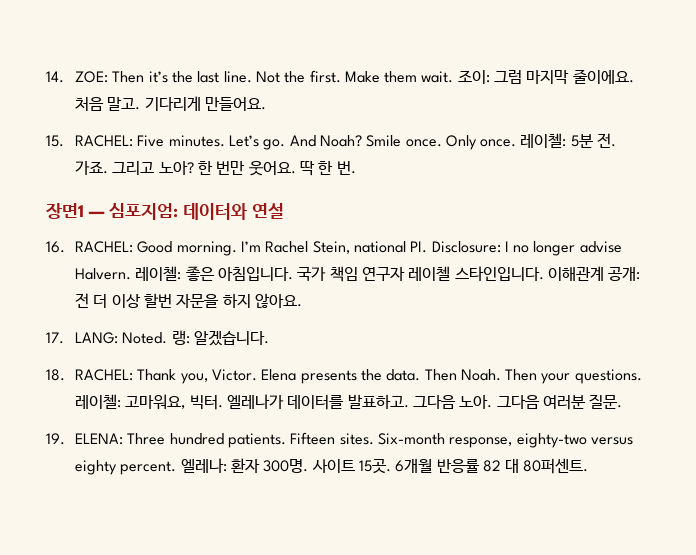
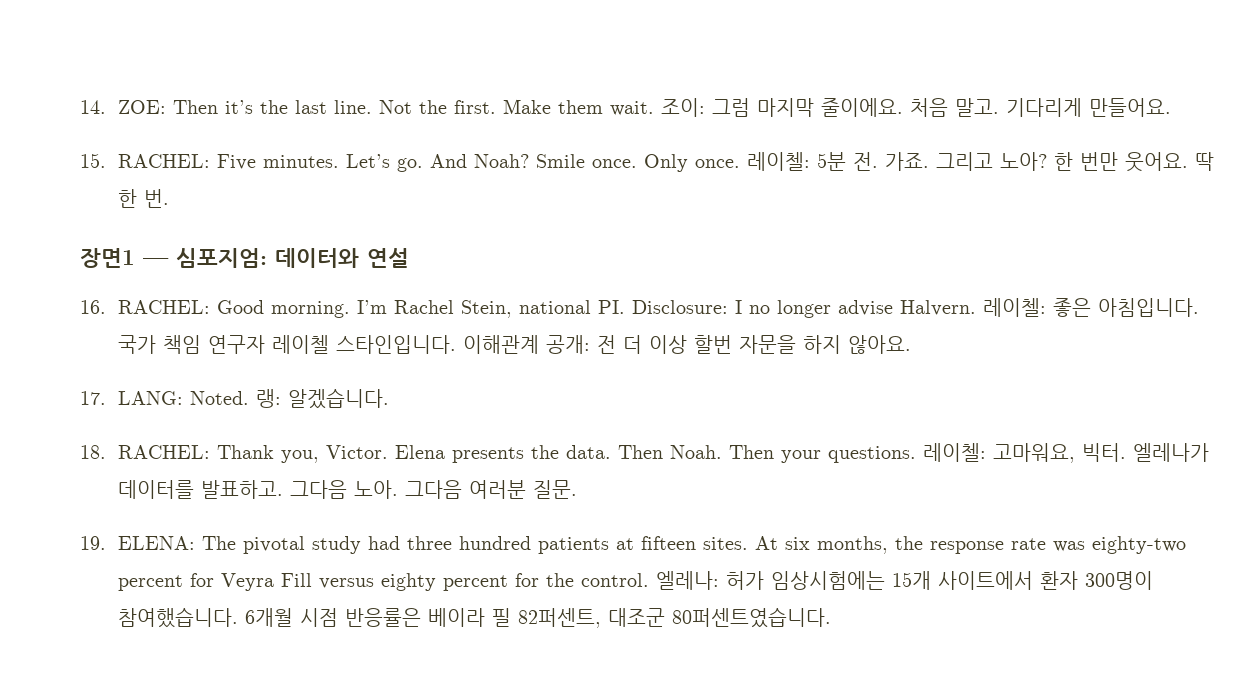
[127,432,633,448] [74,458,589,475] Three hundred patients. Fifteen sites. Six-month response, eighty-two versus eighty percent. 엘레나: 환자 300명. 사이트 15곳. 6개월 반응률 82 대 80퍼센트. -> [202,536,1187,554] [118,571,1154,591] [118,607,832,628] The pivotal study had three hundred patients at fifteen sites. At six months, the response rate was eighty-two percent for Veyra Fill versus eighty percent for the control. 엘레나: 허가 임상시험에는 15개 사이트에서 환자 300명이 참여했습니다. 6개월 시점 반응률은 베이라 필 82퍼센트, 대조군 80퍼센트였습니다.

